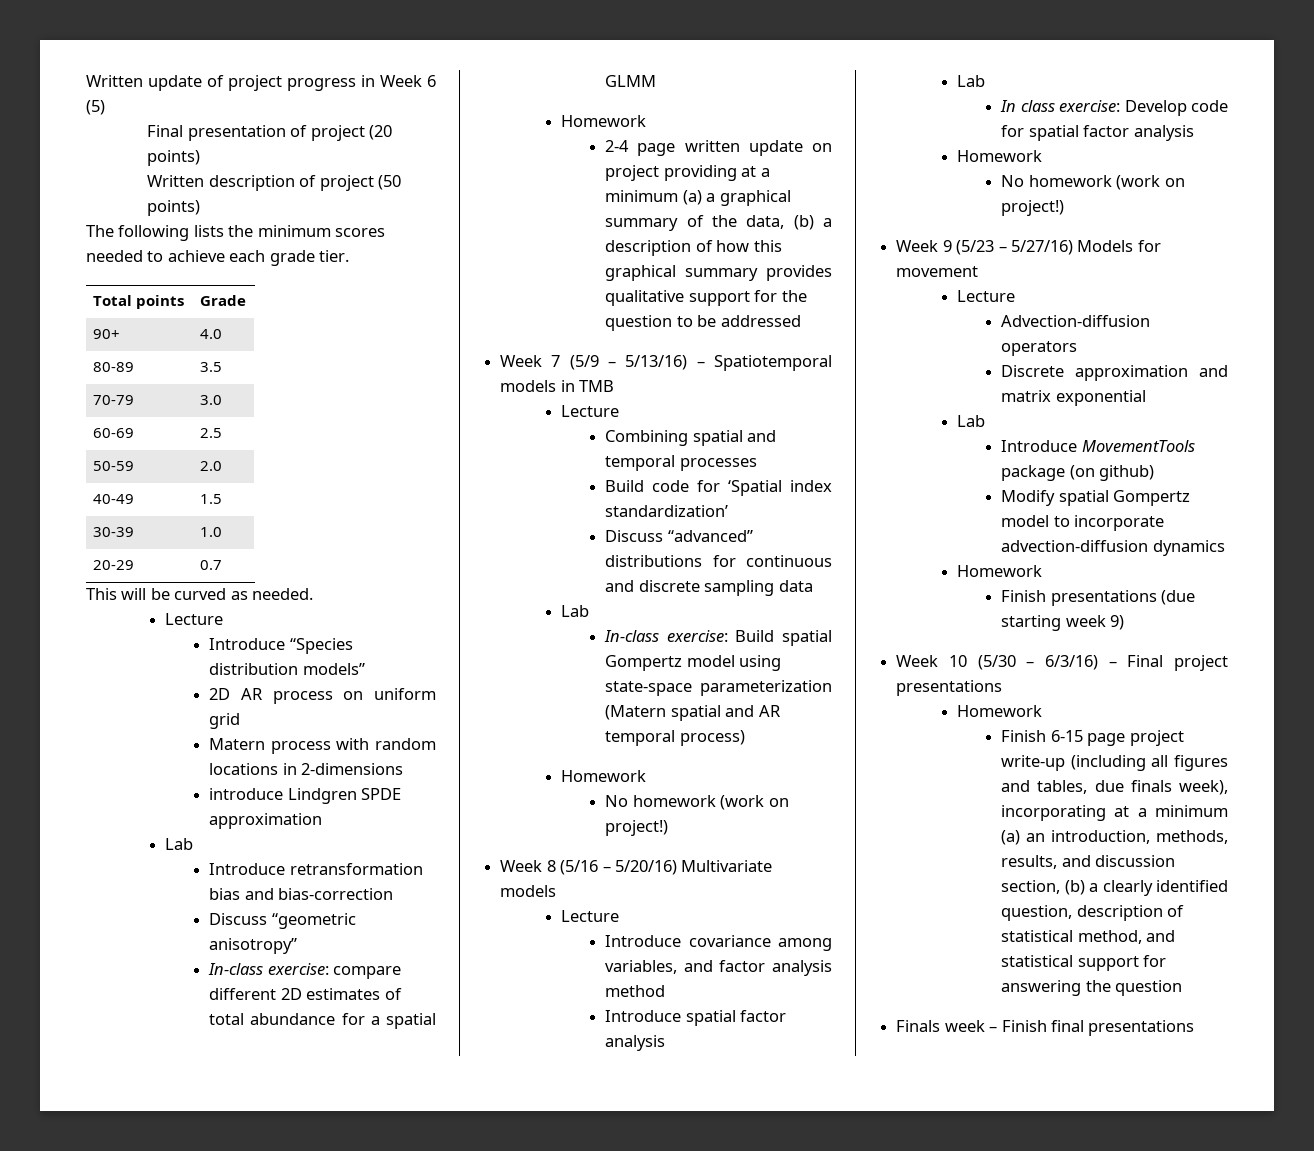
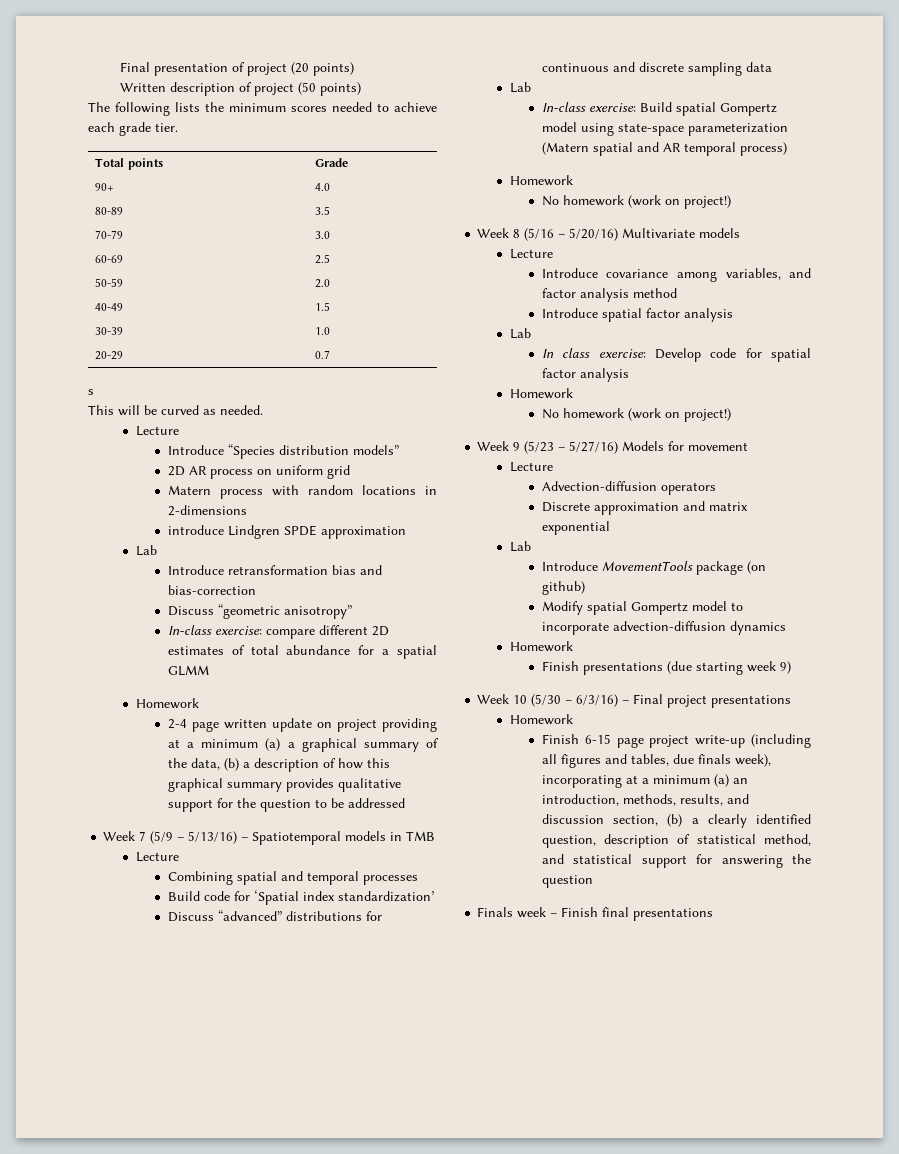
[86,75,436,91] [86,100,105,115] Written update of project progress in Week 6 (5) // -> (120, 67) none
(223, 565) none -> [88,389,94,395] // s

